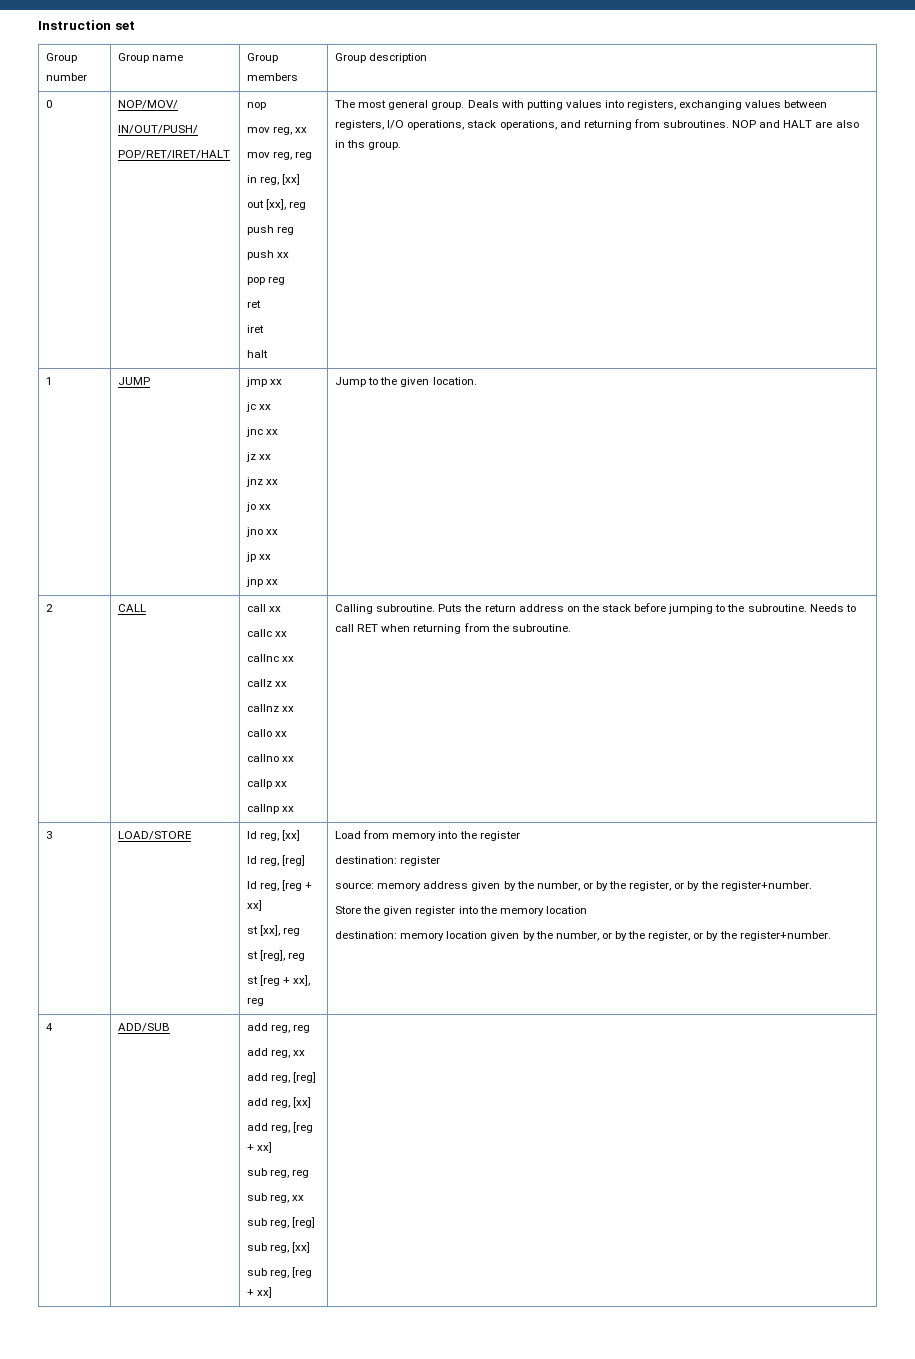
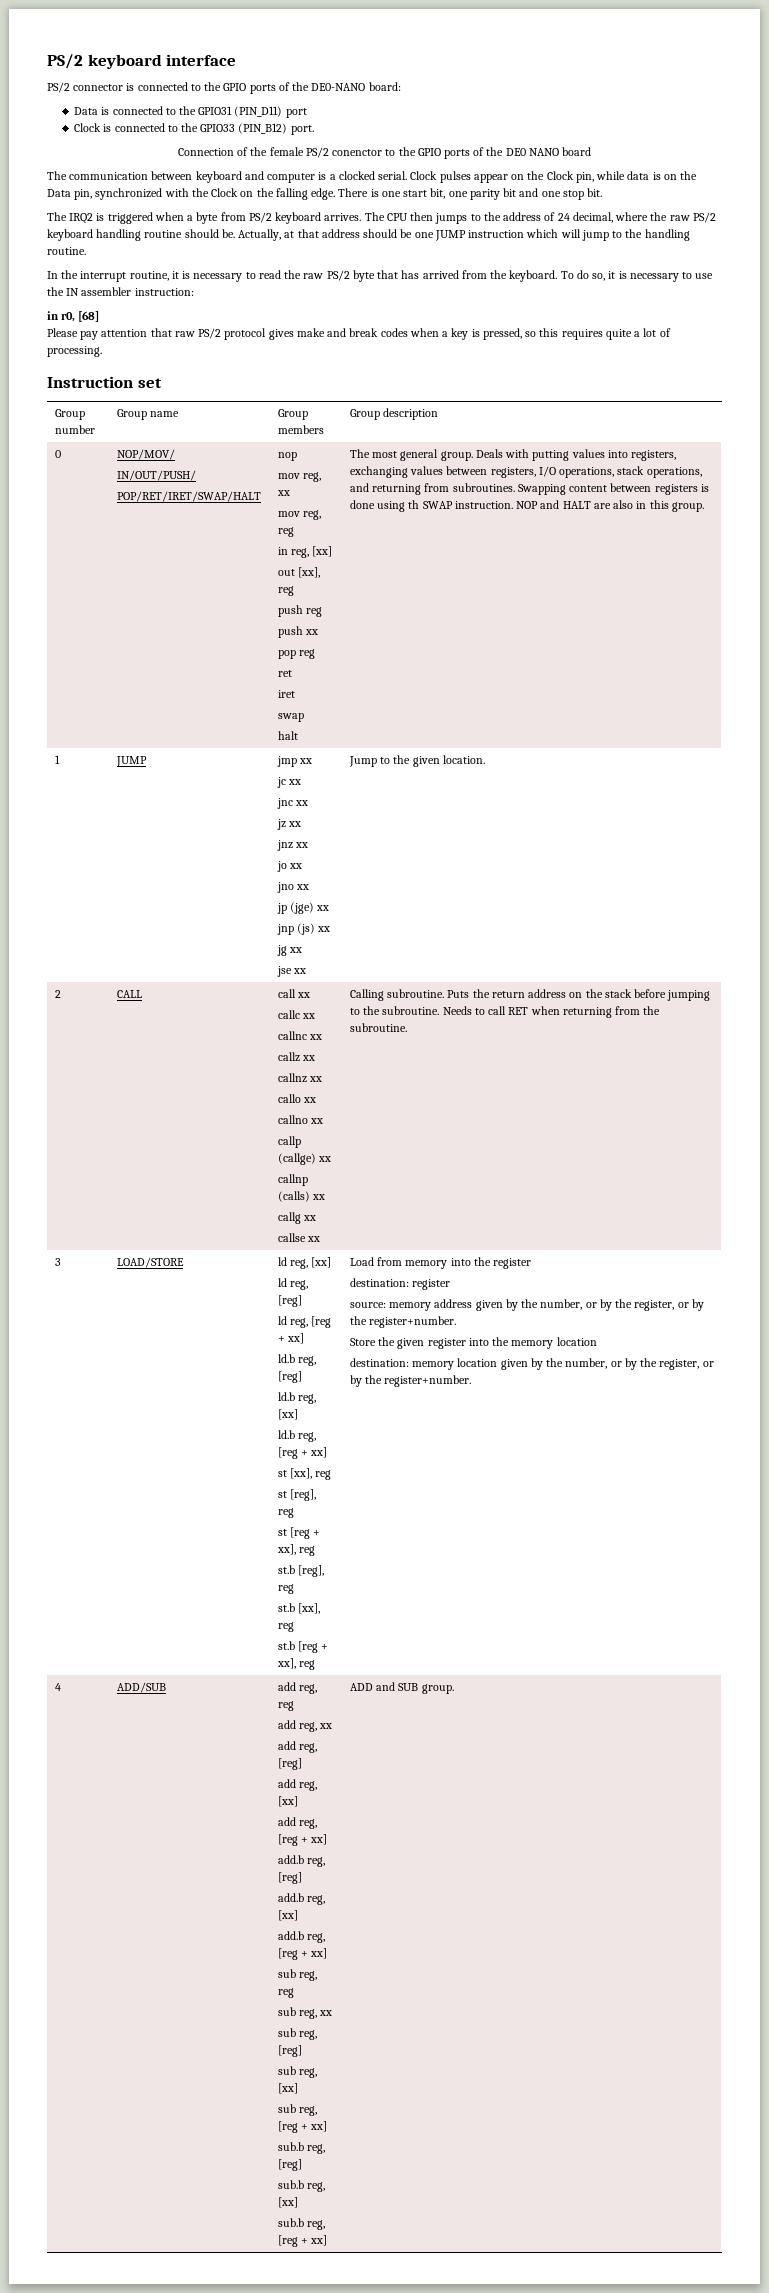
(38, 25) none -> [47,54,237,69] [47,82,401,94] [74,106,307,118] [74,123,314,135] [177,147,592,159] [47,171,698,183] [47,188,603,200] [47,212,716,224] [47,229,690,241] [47,247,86,255] [47,270,714,282] [47,287,194,296] [47,311,100,322] [47,328,671,340] [47,346,102,357] PS/2 keyboard interface // PS/2 connector is connected to the GPIO ports of the DE0-NANO board: // Data is connected to the GPIO31 (PIN_D11) port // Clock is connected to the GPIO33 (PIN_B12) port. // Connection of the female PS/2 conenctor to the GPIO ports of the DE0 NANO board // The communication between keyboard and computer is a clocked serial. Clock pulses appear on the Clock pin, while data is on the Data pin, synchronized with the Clock on the falling edge. There is one start bit, one parity bit and one stop bit. // The IRQ2 is triggered when a byte from PS/2 keyboard arrives. The CPU then jumps to the address of 24 decimal, where the raw PS/2 keyboard handling routine should be. Actually, at that address should be one JUMP instruction which will jump to the handling routine. // In the interrupt routine, it is necessary to read the raw PS/2 byte that has arrived from the keyboard. To do so, it is necessary to use the IN assembler instruction: // in r0, [68] // Please pay attention that raw PS/2 protocol gives make and break codes when a key is pressed, so this requires quite a lot of processing. //
[118,150,231,159] POP/RET/IRET/HALT -> [116,491,261,502] POP/RET/IRET/SWAP/HALT
(265, 329) none -> [277,713,304,722] // swap
(730, 124) none -> [517,483,709,495] [349,500,513,512] Swapping content between registers is done using th SWAP instruction.
[347,140,366,148] ths -> [649,500,669,509] this
(257, 557) none -> [290,902,315,914] (jge)
(264, 582) none -> [297,923,331,935] [276,945,303,956] [276,966,292,977] (js) xx // jg xx // jse
(273, 784) none -> [277,1153,316,1165] (callge)
(280, 809) none -> [277,1191,326,1202] [277,1212,317,1224] [277,1233,306,1242] (calls) xx // callg xx // callse
(263, 905) none -> [277,1354,317,1366] [277,1371,302,1383] [277,1392,317,1404] [277,1409,298,1420] [277,1430,317,1442] [277,1447,328,1459] // ld.b reg, [reg] // ld.b reg, [xx] // ld.b reg, [reg + xx]
(265, 1001) none -> [277,1565,325,1577] [277,1584,294,1594] [277,1603,321,1614] [277,1622,294,1632] [277,1641,329,1653] [276,1658,316,1670] // st.b [reg], reg // st.b [xx], reg // st.b [reg + xx], reg
(273, 1147) none -> [277,1855,326,1867] [277,1872,302,1884] [277,1893,326,1905] [277,1910,298,1921] [277,1931,326,1943] [277,1948,328,1960] // add.b reg, [reg] // add.b reg, [xx] // add.b reg, [reg + xx]
(273, 1292) | -> [277,2142,326,2154] [277,2159,302,2171] [277,2180,326,2192] [277,2197,298,2208] [277,2218,326,2230] [277,2235,328,2247] [349,1682,454,1694] // sub.b reg, [reg] // sub.b reg, [xx] // sub.b reg, [reg + xx] | ADD and SUB group.

